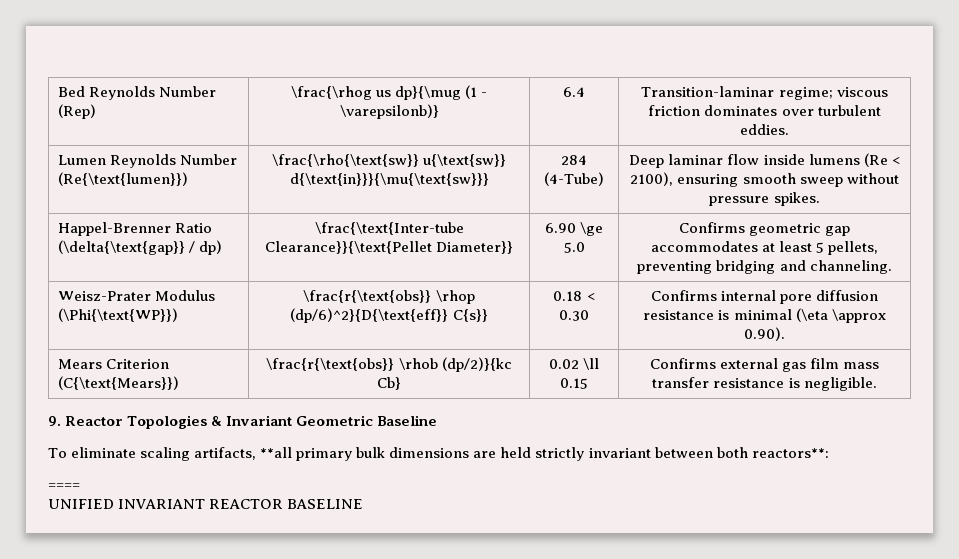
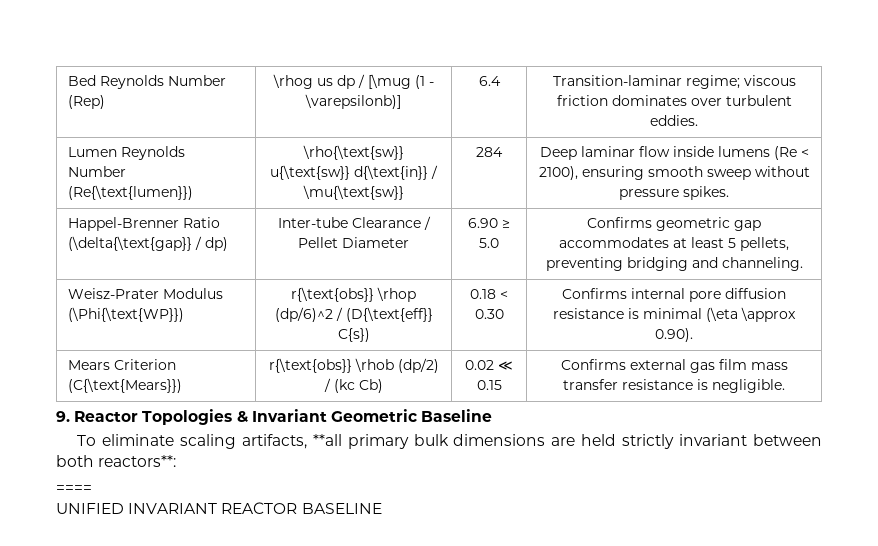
[290,86,461,100] \frac{\rhog us dp}{\mug -> [272,74,411,89] \rhog us dp / [\mug
[339,104,439,119] \varepsilonb)} -> [305,94,401,109] \varepsilonb)]
[271,154,507,167] [289,173,489,186] \frac{\rho{\text{sw}} u{\text{sw}} d{\text{in}}}{\mu{\text{sw}}} -> [302,145,404,160] [270,165,438,180] [302,185,404,200] \rho{\text{sw}} u{\text{sw}} d{\text{in}} / \mu{\text{sw}}
[544,172,604,186] (4-Tube) -> (503, 152) none
[314,222,464,235] [264,241,514,254] \frac{\text{Inter-tube Clearance}}{\text{Pellet Diameter}} -> [277,216,431,230] [298,237,409,248] Inter-tube Clearance / Pellet Diameter
[580,222,604,236] \ge -> [502,219,510,228] ≥
[303,290,475,304] [290,308,488,323] \frac{r{\text{obs}} \rhop (dp/6)^2}{D{\text{eff}} C{s}} -> [291,287,416,302] [274,307,433,322] [337,328,370,342] r{\text{obs}} \rhop (dp/6)^2 / (D{\text{eff}} C{s})
[266,357,512,372] [377,377,401,390] \frac{r{\text{obs}} \rhob (dp/2)}{kc Cb} -> [268,358,439,373] [323,378,383,393] r{\text{obs}} \rhob (dp/2) / (kc Cb)
[583,358,600,370] \ll -> [498,361,513,370] ≪

